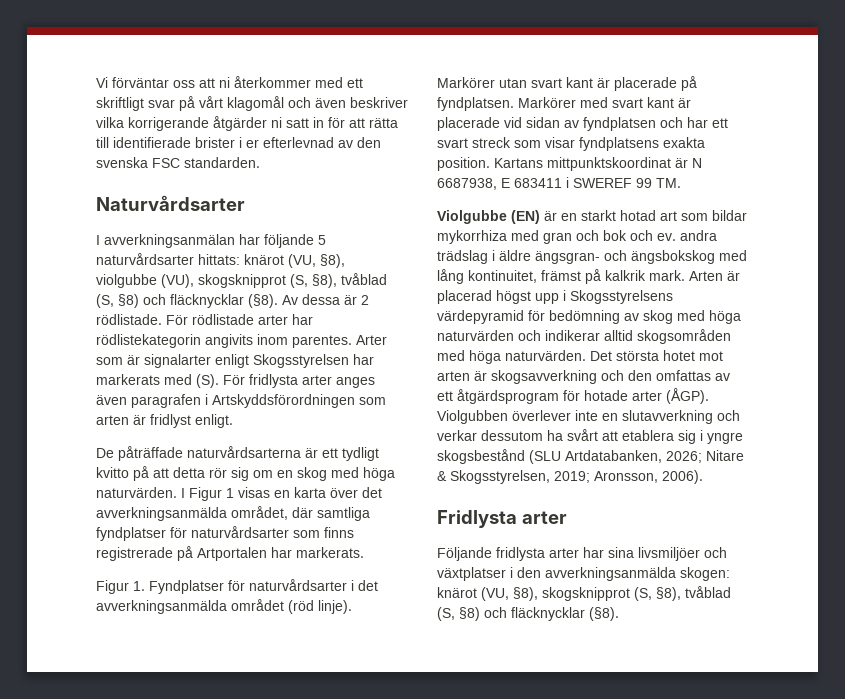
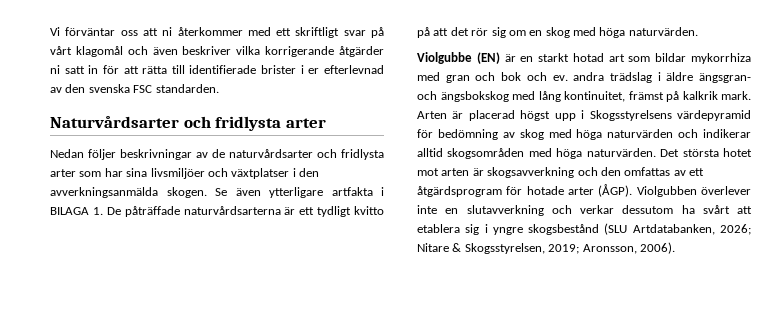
[96,234,326,248] [96,253,345,268] [96,273,387,288] [96,294,369,308] [96,314,313,325] [96,334,387,348] [96,354,374,368] [96,374,375,388] [96,394,386,408] [96,414,233,428] // I avverkningsanmälan har följande 5 naturvårdsarter hittats: knärot (VU, §8), violgubbe (VU), skogsknipprot (S, §8), tvåblad (S, §8) och fläcknycklar (§8). Av dessa är 2 rödlistade. För rödlistade arter har rödlistekategorin angivits inom parentes. Arter som är signalarter enligt Skogsstyrelsen har markerats med (S). För fridlysta arter anges även paragrafen i Artskyddsförordningen som arten är fridlyst enligt. // -> [183,116,326,131] [50,149,384,160] [50,168,319,179] [50,187,384,198] [50,207,103,215] och fridlysta arter // Nedan följer beskrivningar av de naturvårdsarter och fridlysta arter som har sina livsmiljöer och växtplatser i den avverkningsanmälda skogen. Se även ytterligare artfakta i BILAGA 1.
[173,467,205,478] detta -> [450,27,469,36] det
[181,487,382,501] [96,506,370,521] [96,526,354,541] [96,546,364,561] [96,579,378,594] [96,599,352,614] [437,76,697,91] [437,97,691,111] [437,117,728,131] [437,137,705,151] [437,157,702,171] [437,177,681,190] I Figur 1 visas en karta över det avverkningsanmälda området, där samtliga fyndplatser för naturvårdsarter som finns registrerade på Artportalen har markerats. // Figur 1. Fyndplatser för naturvårdsarter i det avverkningsanmälda området (röd linje). Markörer utan svart kant är placerade på fyndplatsen. Markörer med svart kant är placerade vid sidan av fyndplatsen och har ett svart streck som visar fyndplatsens exakta position. Kartans mittpunktskoordinat är N 6687938, E 683411 i SWEREF 99 TM. -> (698, 31) none
[437,510,567,528] [437,547,727,561] [437,567,730,581] [437,586,731,601] [437,607,619,621] // Fridlysta arter // Följande fridlysta arter har sina livsmiljöer och växtplatser i den avverkningsanmälda skogen: knärot (VU, §8), skogsknipprot (S, §8), tvåblad (S, §8) och fläcknycklar (§8). -> (675, 248) none

